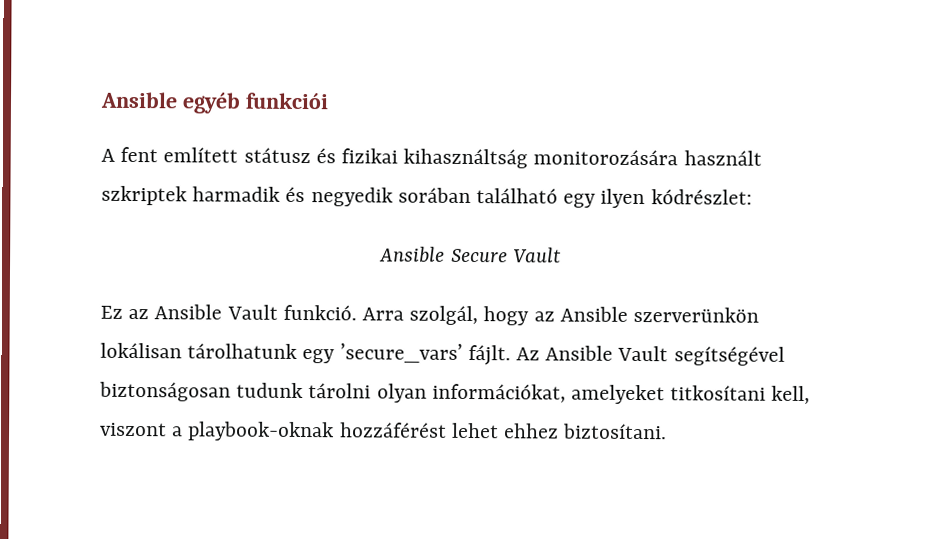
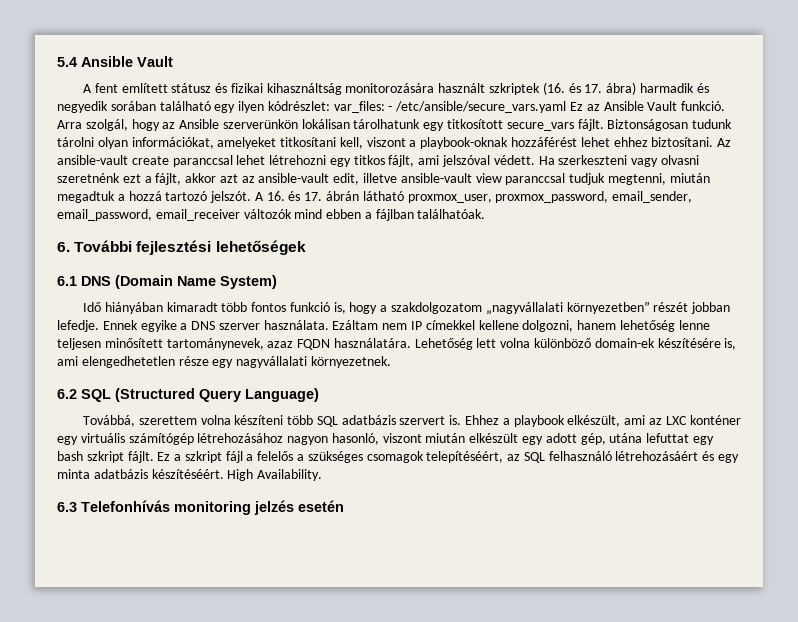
[100,91,329,114] Ansible egyéb funkciói -> [57,56,173,67] 5.4 Ansible Vault
(187, 195) none -> [542,82,637,95] (16. és 17. ábra)
[379,246,561,263] // Ansible Secure Vault // -> [333,101,567,113] var_files: - /etc/ansible/secure_vars.yaml
[339,343,785,366] [99,381,231,402] ’secure_vars’ fájlt. Az Ansible Vault segítségével biztonságosan -> [447,119,689,131] titkosított secure_vars fájlt. Biztonságosan
(668, 431) none -> [717,138,732,147] [57,155,699,167] [57,173,710,185] [57,191,693,203] [57,209,486,221] [57,240,306,255] [57,275,277,289] [83,301,731,315] [57,320,710,332] [57,338,737,350] [57,356,391,368] [57,388,319,402] [83,415,741,427] [57,433,714,445] [57,451,740,463] [57,469,323,481] [57,500,344,515] Az ansible-vault create paranccsal lehet létrehozni egy titkos fájlt, ami jelszóval védett. Ha szerkeszteni vagy olvasni szeretnénk ezt a fájlt, akkor azt az ansible-vault edit, illetve ansible-vault view paranccsal tudjuk megtenni, miután megadtuk a hozzá tartozó jelszót. A 16. és 17. ábrán látható proxmox_user, proxmox_password, email_sender, email_password, email_receiver változók mind ebben a fájlban találhatóak. // 6. További fejlesztési lehetőségek // 6.1 DNS (Domain Name System) // Idő hiányában kimaradt több fontos funkció is, hogy a szakdolgozatom „nagyvállalati környezetben” részét jobban lefedje. Ennek egyike a DNS szerver használata. Ezáltam nem IP címekkel kellene dolgozni, hanem lehetőség lenne teljesen minősített tartománynevek, azaz FQDN használatára. Lehetőség lett volna különböző domain-ek készítésére is, ami elengedhetetlen része egy nagyvállalati környezetnek. // 6.2 SQL (Structured Query Language) // Továbbá, szerettem volna készíteni több SQL adatbázis szervert is. Ehhez a playbook elkészült, ami az LXC konténer egy virtuális számítógép létrehozásához nagyon hasonló, viszont miután elkészült egy adott gép, utána lefuttat egy bash szkript fájlt. Ez a szkript fájl a felelős a szükséges csomagok telepítéséért, az SQL felhasználó létrehozásáért és egy minta adatbázis készítéséért. High Availability. // 6.3 Telefonhívás monitoring jelzés esetén

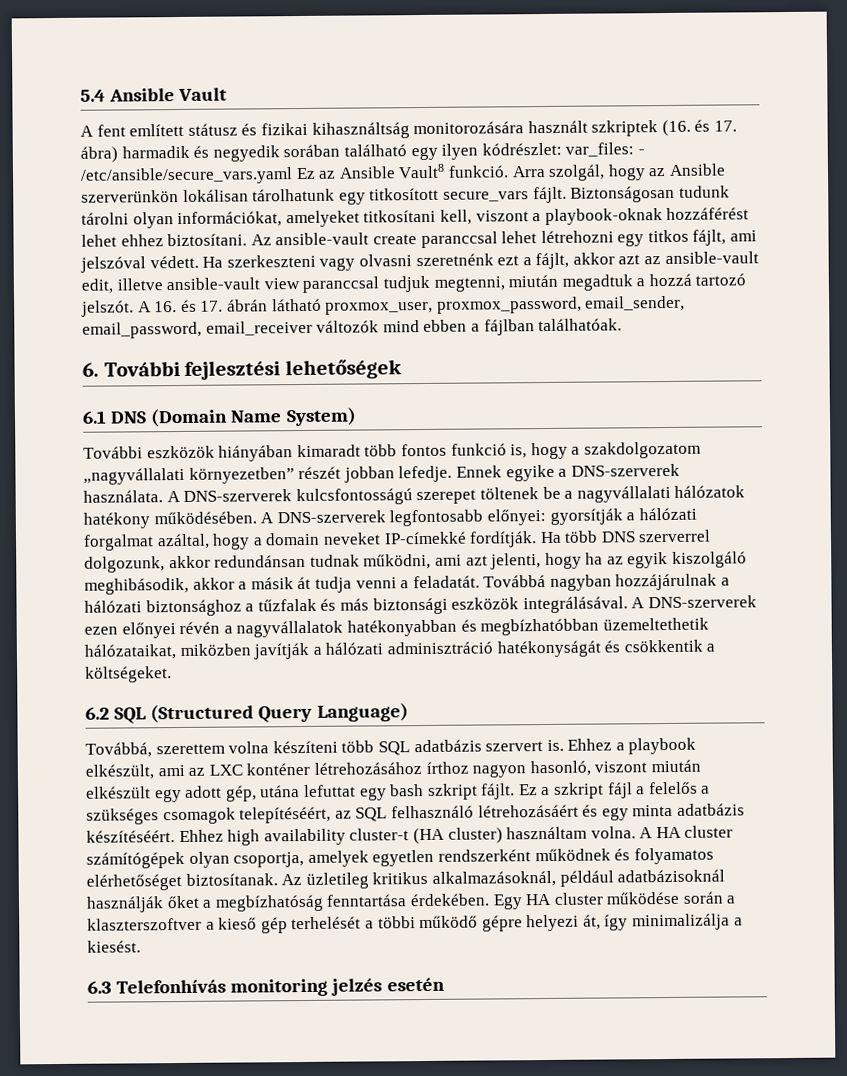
[647,101,678,111] Vault -> [398,163,446,179] Vault8
[83,302,102,312] Idő -> [83,445,215,459] További eszközök
[191,320,710,332] [57,338,737,350] [57,356,391,368] DNS szerver használata. Ezáltam nem IP címekkel kellene dolgozni, hanem lehetőség lenne teljesen minősített tartománynevek, azaz FQDN használatára. Lehetőség lett volna különböző domain-ek készítésére is, ami elengedhetetlen része egy nagyvállalati környezetnek. -> [570,463,680,477] [83,485,746,506] [83,507,697,529] [83,529,712,551] [84,551,748,573] [84,573,731,595] [84,595,757,617] [84,617,709,639] [84,639,716,660] [85,666,172,683] DNS-szerverek használata. A DNS-szerverek kulcsfontosságú szerepet töltenek be a nagyvállalati hálózatok hatékony működésében. A DNS-szerverek legfontosabb előnyei: gyorsítják a hálózati forgalmat azáltal, hogy a domain neveket IP-címekké fordítják. Ha több DNS szerverrel dolgozunk, akkor redundánsan tudnak működni, ami azt jelenti, hogy ha az egyik kiszolgáló meghibásodik, akkor a másik át tudja venni a feladatát. Továbbá nagyban hozzájárulnak a hálózati biztonsághoz a tűzfalak és más biztonsági eszközök integrálásával. A DNS-szerverek ezen előnyei révén a nagyvállalatok hatékonyabban és megbízhatóbban üzemeltethetik hálózataikat, miközben javítják a hálózati adminisztráció hatékonyságát és csökkentik a költségeket.
[57,433,284,445] egy virtuális számítógép létrehozásához -> [313,761,469,775] létrehozásához írthoz
[227,469,323,481] High Availability. -> [178,825,734,846] [86,847,714,869] [86,869,726,891] [86,891,737,913] [87,913,743,934] [87,940,141,953] Ehhez high availability cluster-t (HA cluster) használtam volna. A HA cluster számítógépek olyan csoportja, amelyek egyetlen rendszerként működnek és folyamatos elérhetőséget biztosítanak. Az üzletileg kritikus alkalmazásoknál, például adatbázisoknál használják őket a megbízhatóság fenntartása érdekében. Egy HA cluster működése során a klaszterszoftver a kieső gép terhelését a többi működő gépre helyezi át, így minimalizálja a kiesést.

